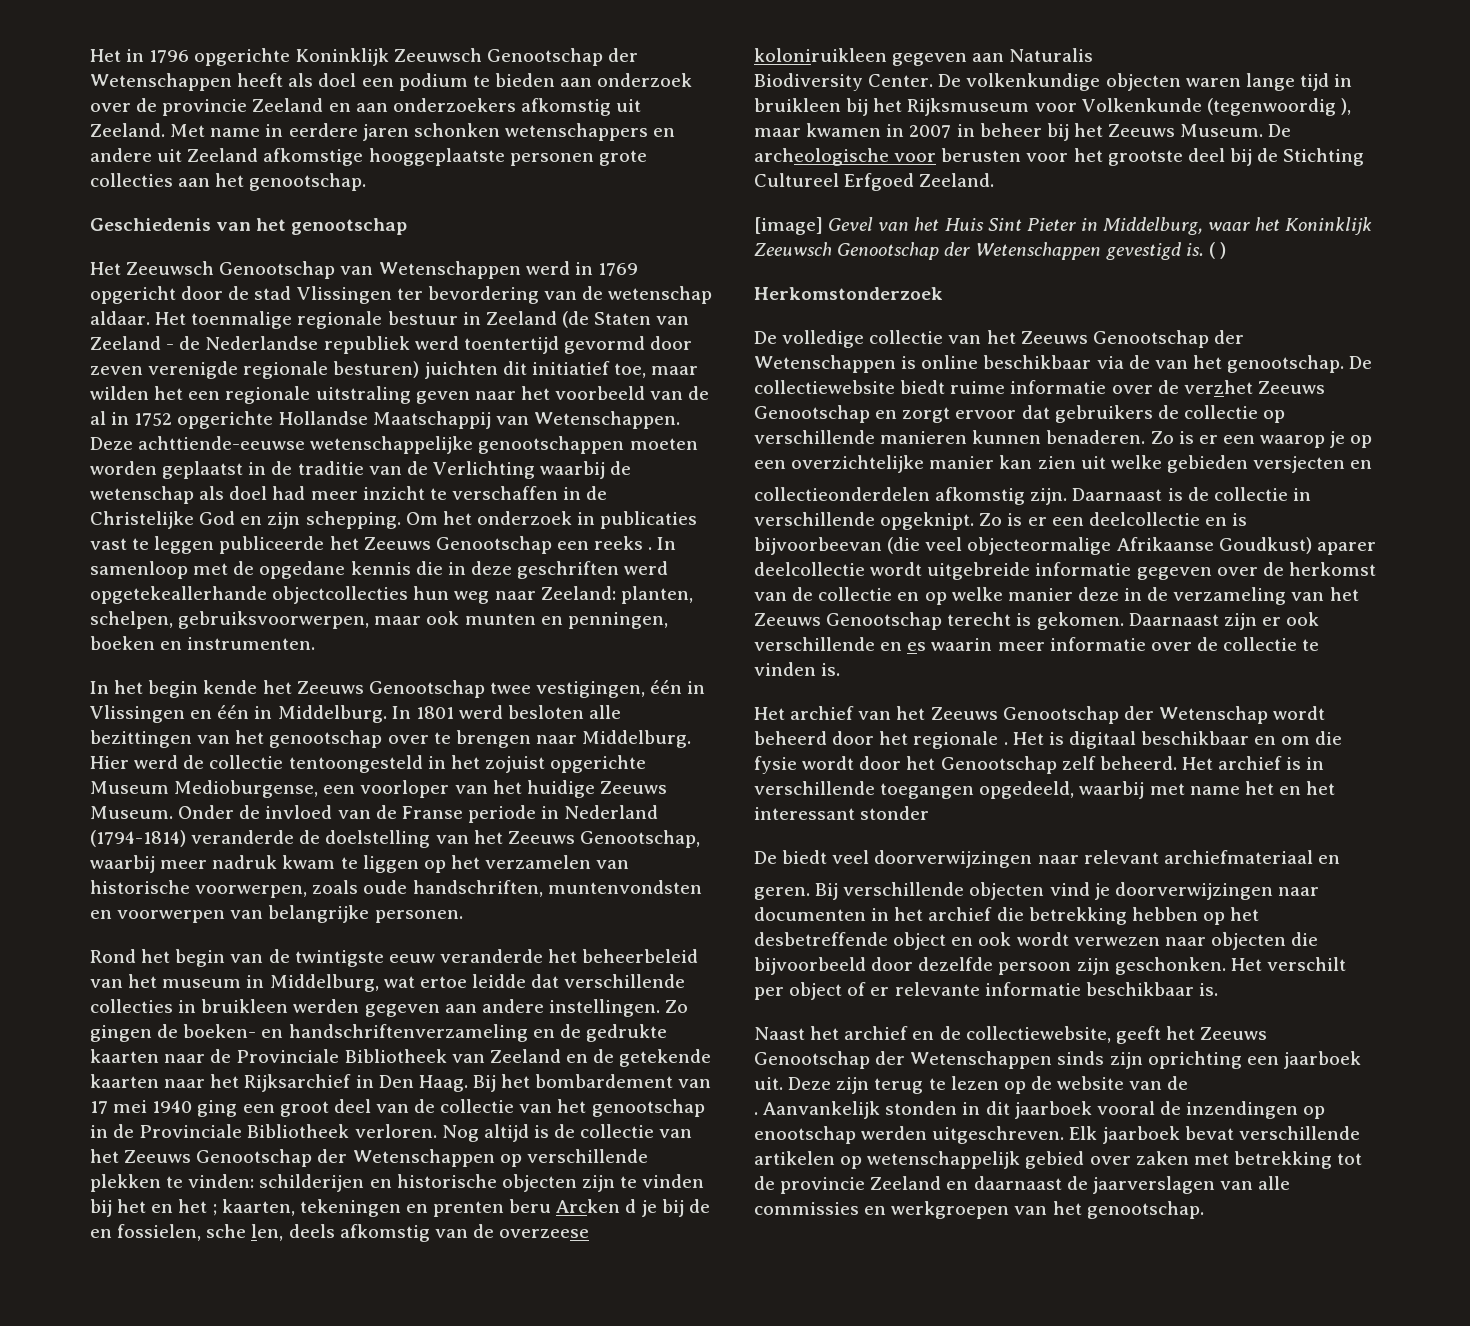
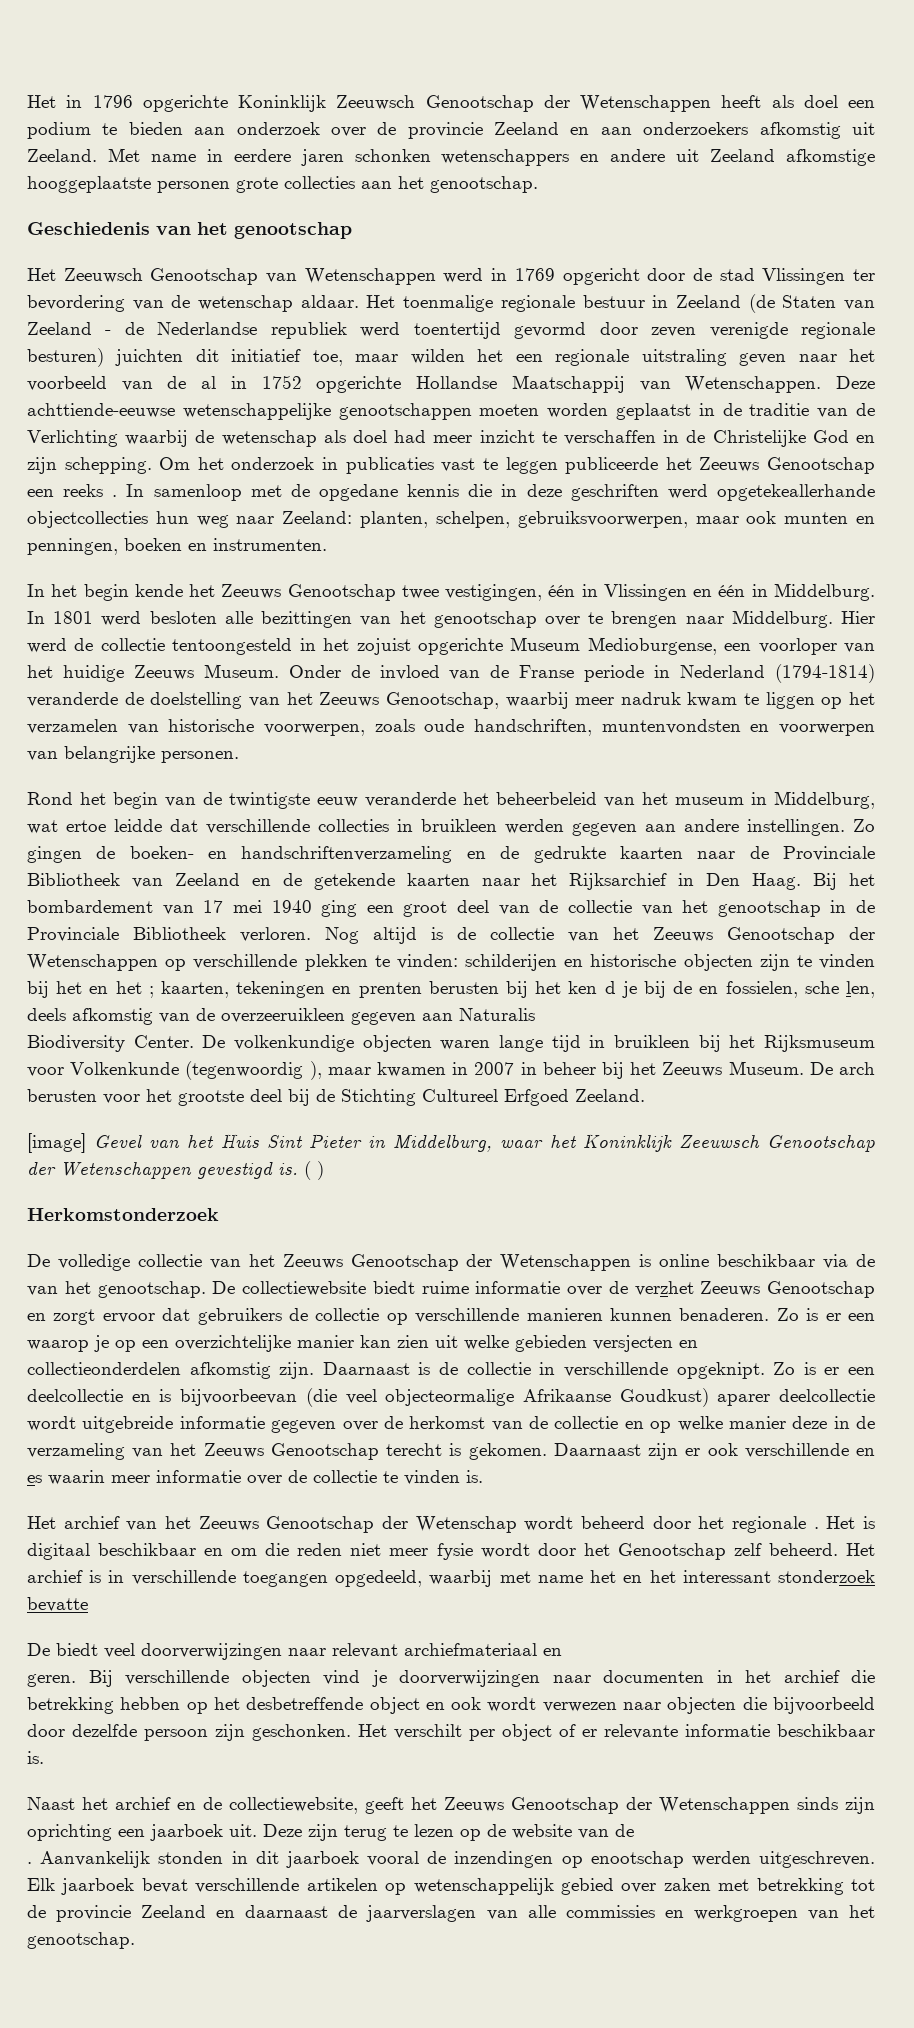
[509,1199,621,1213] beru Arcken -> [428,981,598,998] berusten bij het ken
[499,1229,590,1238] [754,48,887,62] overzeese koloniruikleen -> [221,1008,345,1023] overzeeruikleen
[754,148,937,166] archeologische voor -> [839,1062,876,1075] arch
(1343, 738) none -> [297,1543,429,1556] reden niet meer
[860,806,930,820] stonder -> [778,1570,876,1583] [27,1597,88,1612] stonderzoek bevatte

